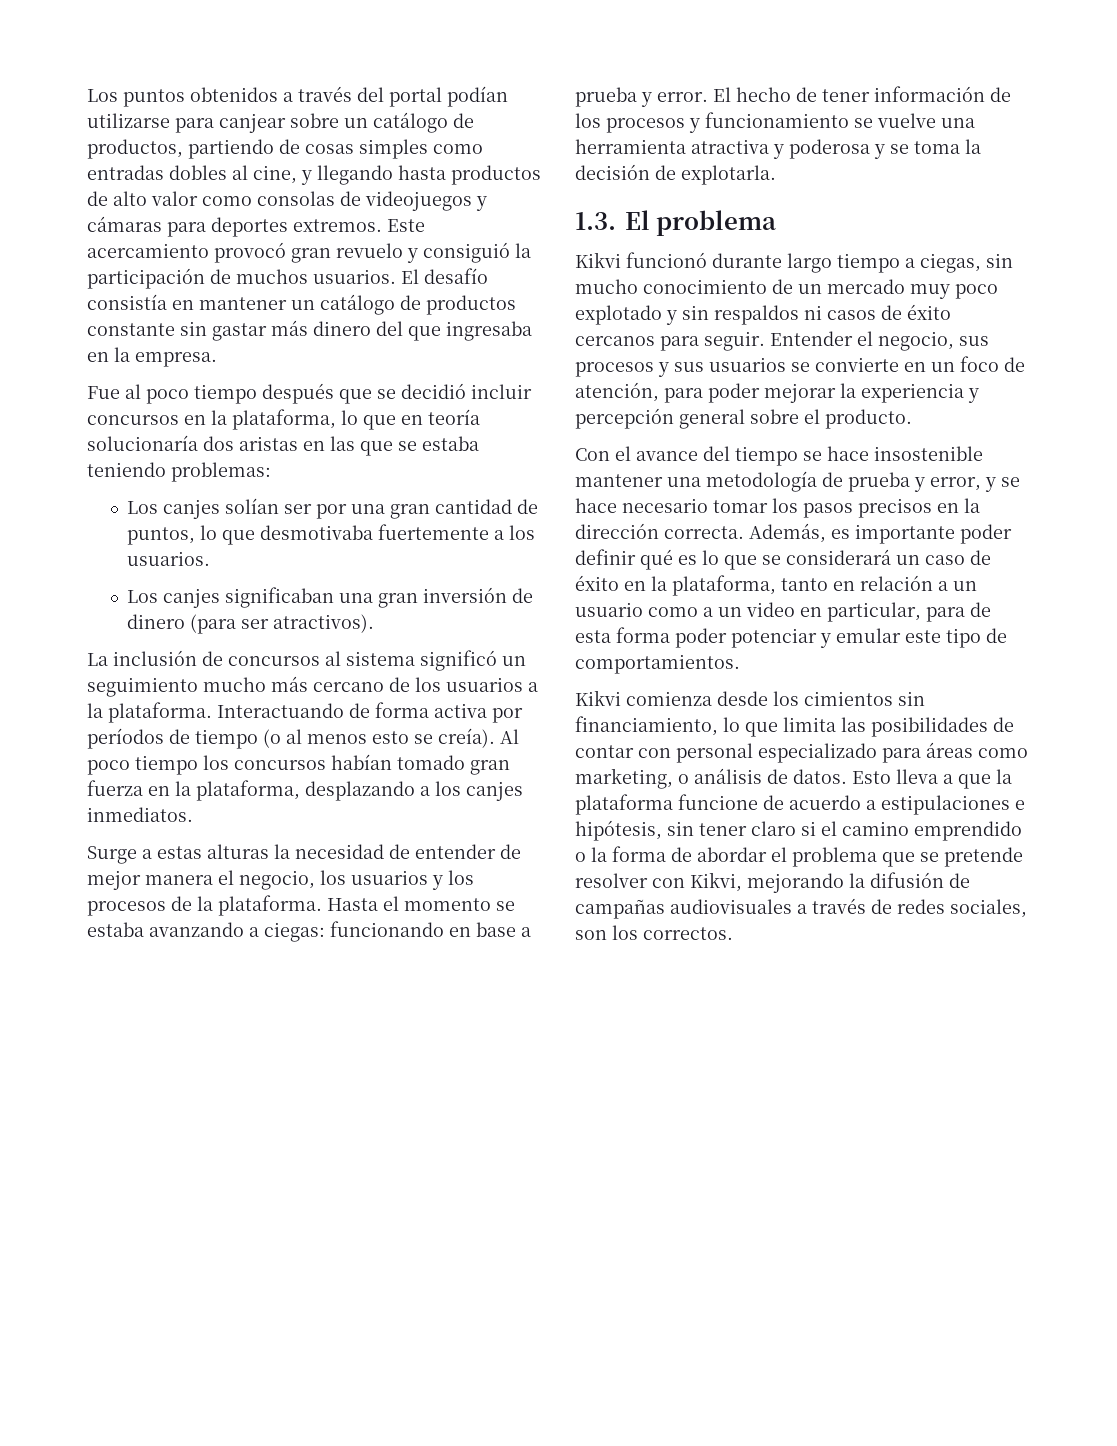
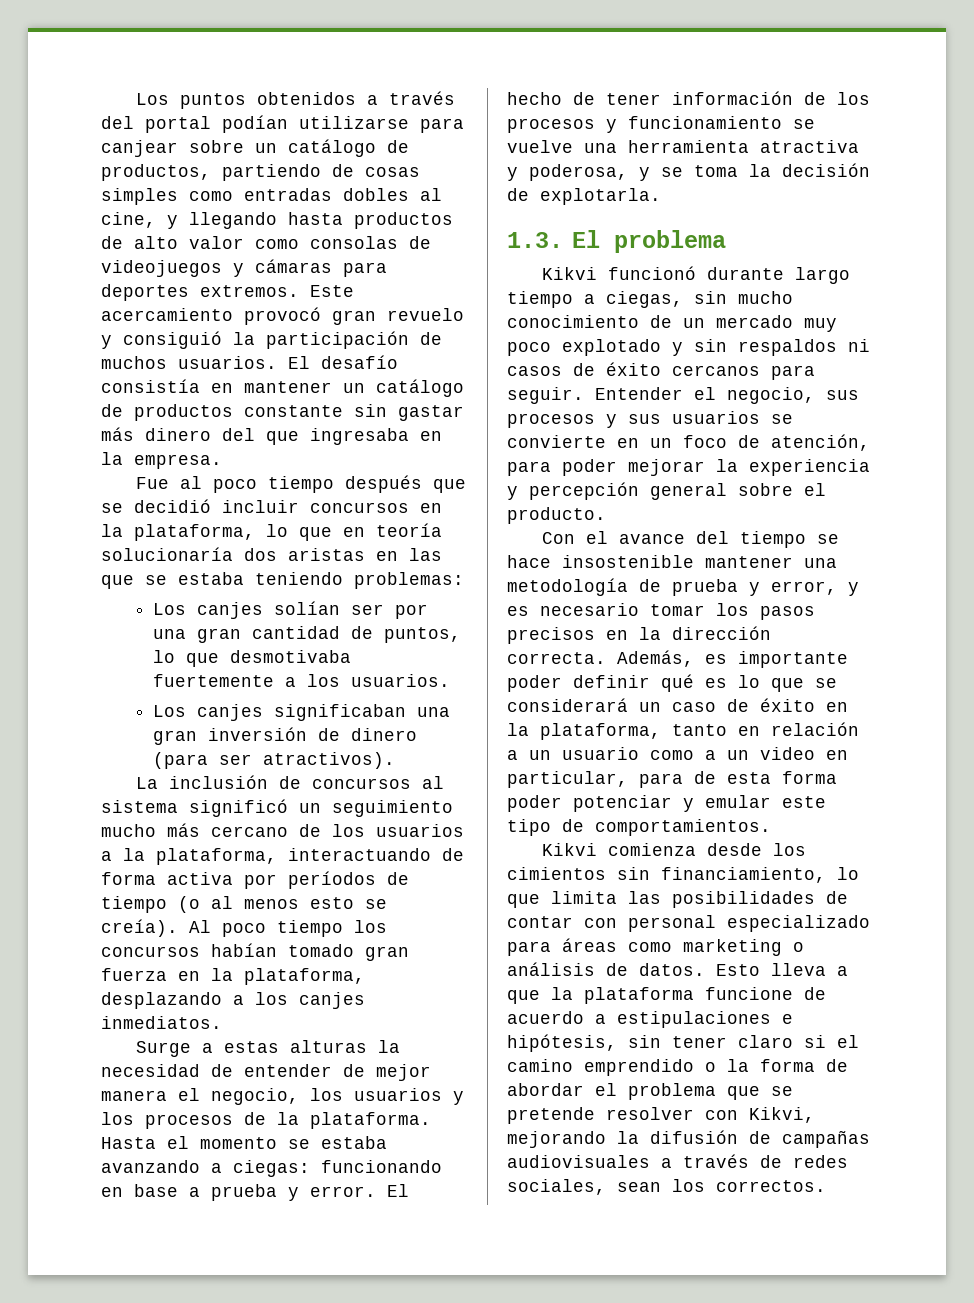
[108,702,344,723] plataforma. Interactuando -> [156,848,431,865] plataforma, interactuando
[789,139,870,159] poderosa -> [529,164,628,181] poderosa,
[1001,477,1020,487] [575,498,617,513] se hace -> [507,606,529,616] es
[575,768,673,789] marketing, -> [683,939,782,956] marketing
[575,930,607,940] son -> [617,1182,661,1192] sean

